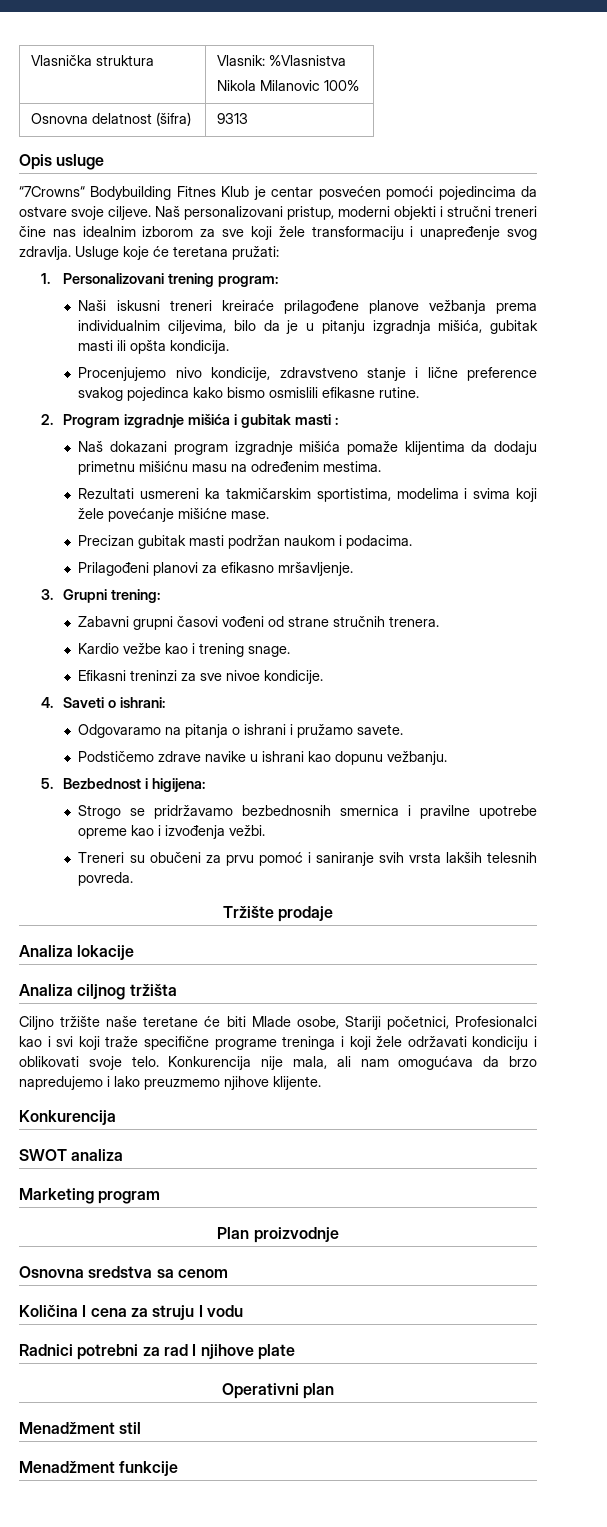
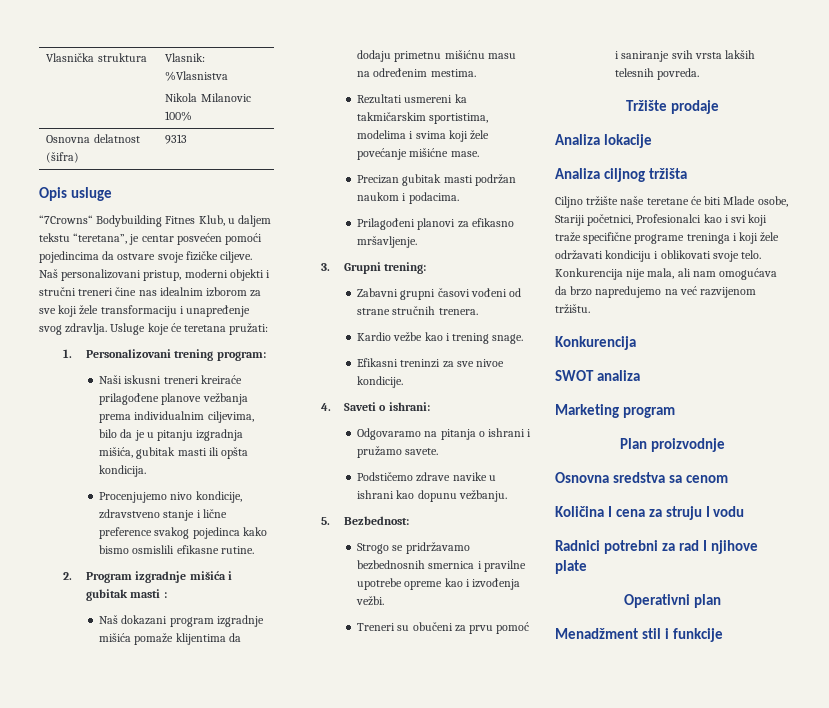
[221,186,250,197] Klub -> [198,215,272,227] [39,233,128,244] Klub, u daljem tekstu “teretana”,
(104, 213) none -> [185,251,218,261] fizičke
[62,778,205,792] Bezbednost i higijena: -> [344,516,410,525] Bezbednost:
[107,1076,321,1090] i lako preuzmemo njihove klijente. -> [664,286,757,298] [555,304,590,314] na već razvijenom tržištu.
[19,1461,115,1473] // Menadžment -> [664,628,669,639] i

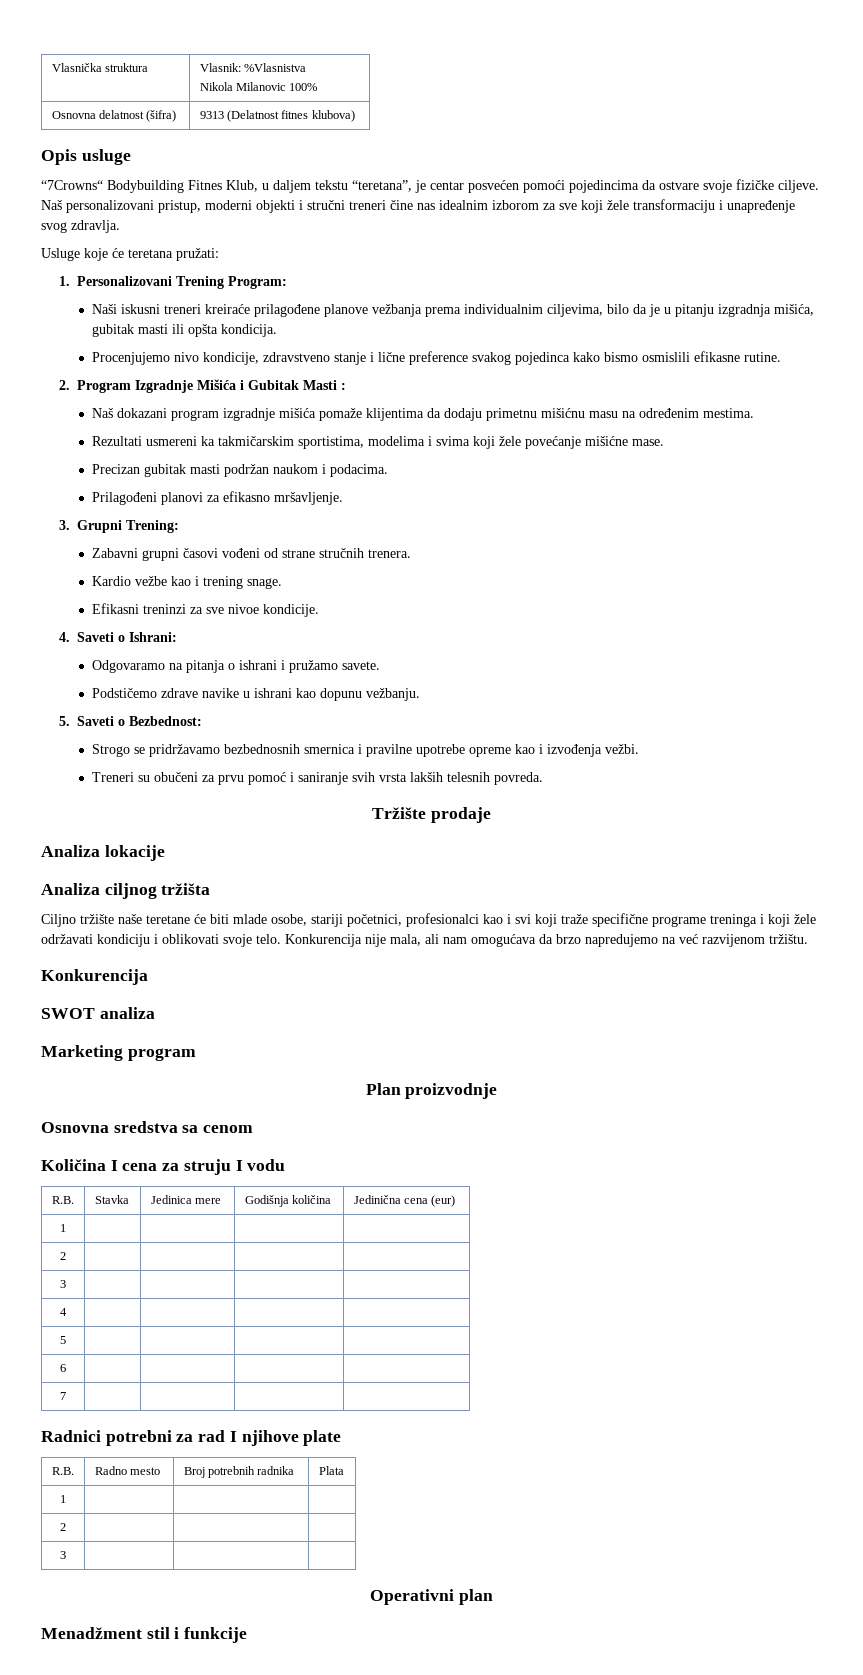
(188, 139) none -> [226,110,355,122] (Delatnost fitnes klubova)
(108, 329) none -> (120, 226) //
[174,349,266,361] trening program: -> [175,276,287,289] Trening Program:
[135,571,232,583] [86,589,161,601] izgradnje mišića i gubitak masti -> [134,379,337,393] Izgradnje Mišića i Gubitak Masti
[384,262,427,274] trening: -> [125,520,179,533] Trening:
[388,402,430,411] ishrani: -> [128,632,177,642] Ishrani:
(330, 521) none -> [76,716,125,726] Saveti o
[723,196,788,207] [555,214,702,226] Mlade osobe, Stariji početnici, Profesionalci -> [233,913,479,927] mlade osobe, stariji početnici, profesionalci
(745, 511) none -> [52,1196,74,1204] [94,1195,129,1204] [150,1195,221,1204] [244,1195,331,1207] [353,1195,456,1207] [60,1224,66,1232] [60,1252,66,1260] [60,1280,66,1288] [60,1308,67,1316] [60,1336,66,1344] [60,1364,66,1372] [60,1392,66,1400] // R.B. | Stavka | Jedinica mere | Godišnja količina | Jedinična cena (eur) // 1 | | | | // 2 | | | | // 3 | | | | // 4 | | | | // 5 | | | | // 6 | | | | // 7 | | | |
(587, 567) none -> [52,1467,74,1475] [94,1466,160,1475] [183,1466,295,1478] [318,1466,344,1475] [60,1495,66,1503] [60,1523,66,1531] [60,1551,66,1559] // R.B. | Radno mesto | Broj potrebnih radnika | Plata // 1 | | | // 2 | | | // 3 | | |

